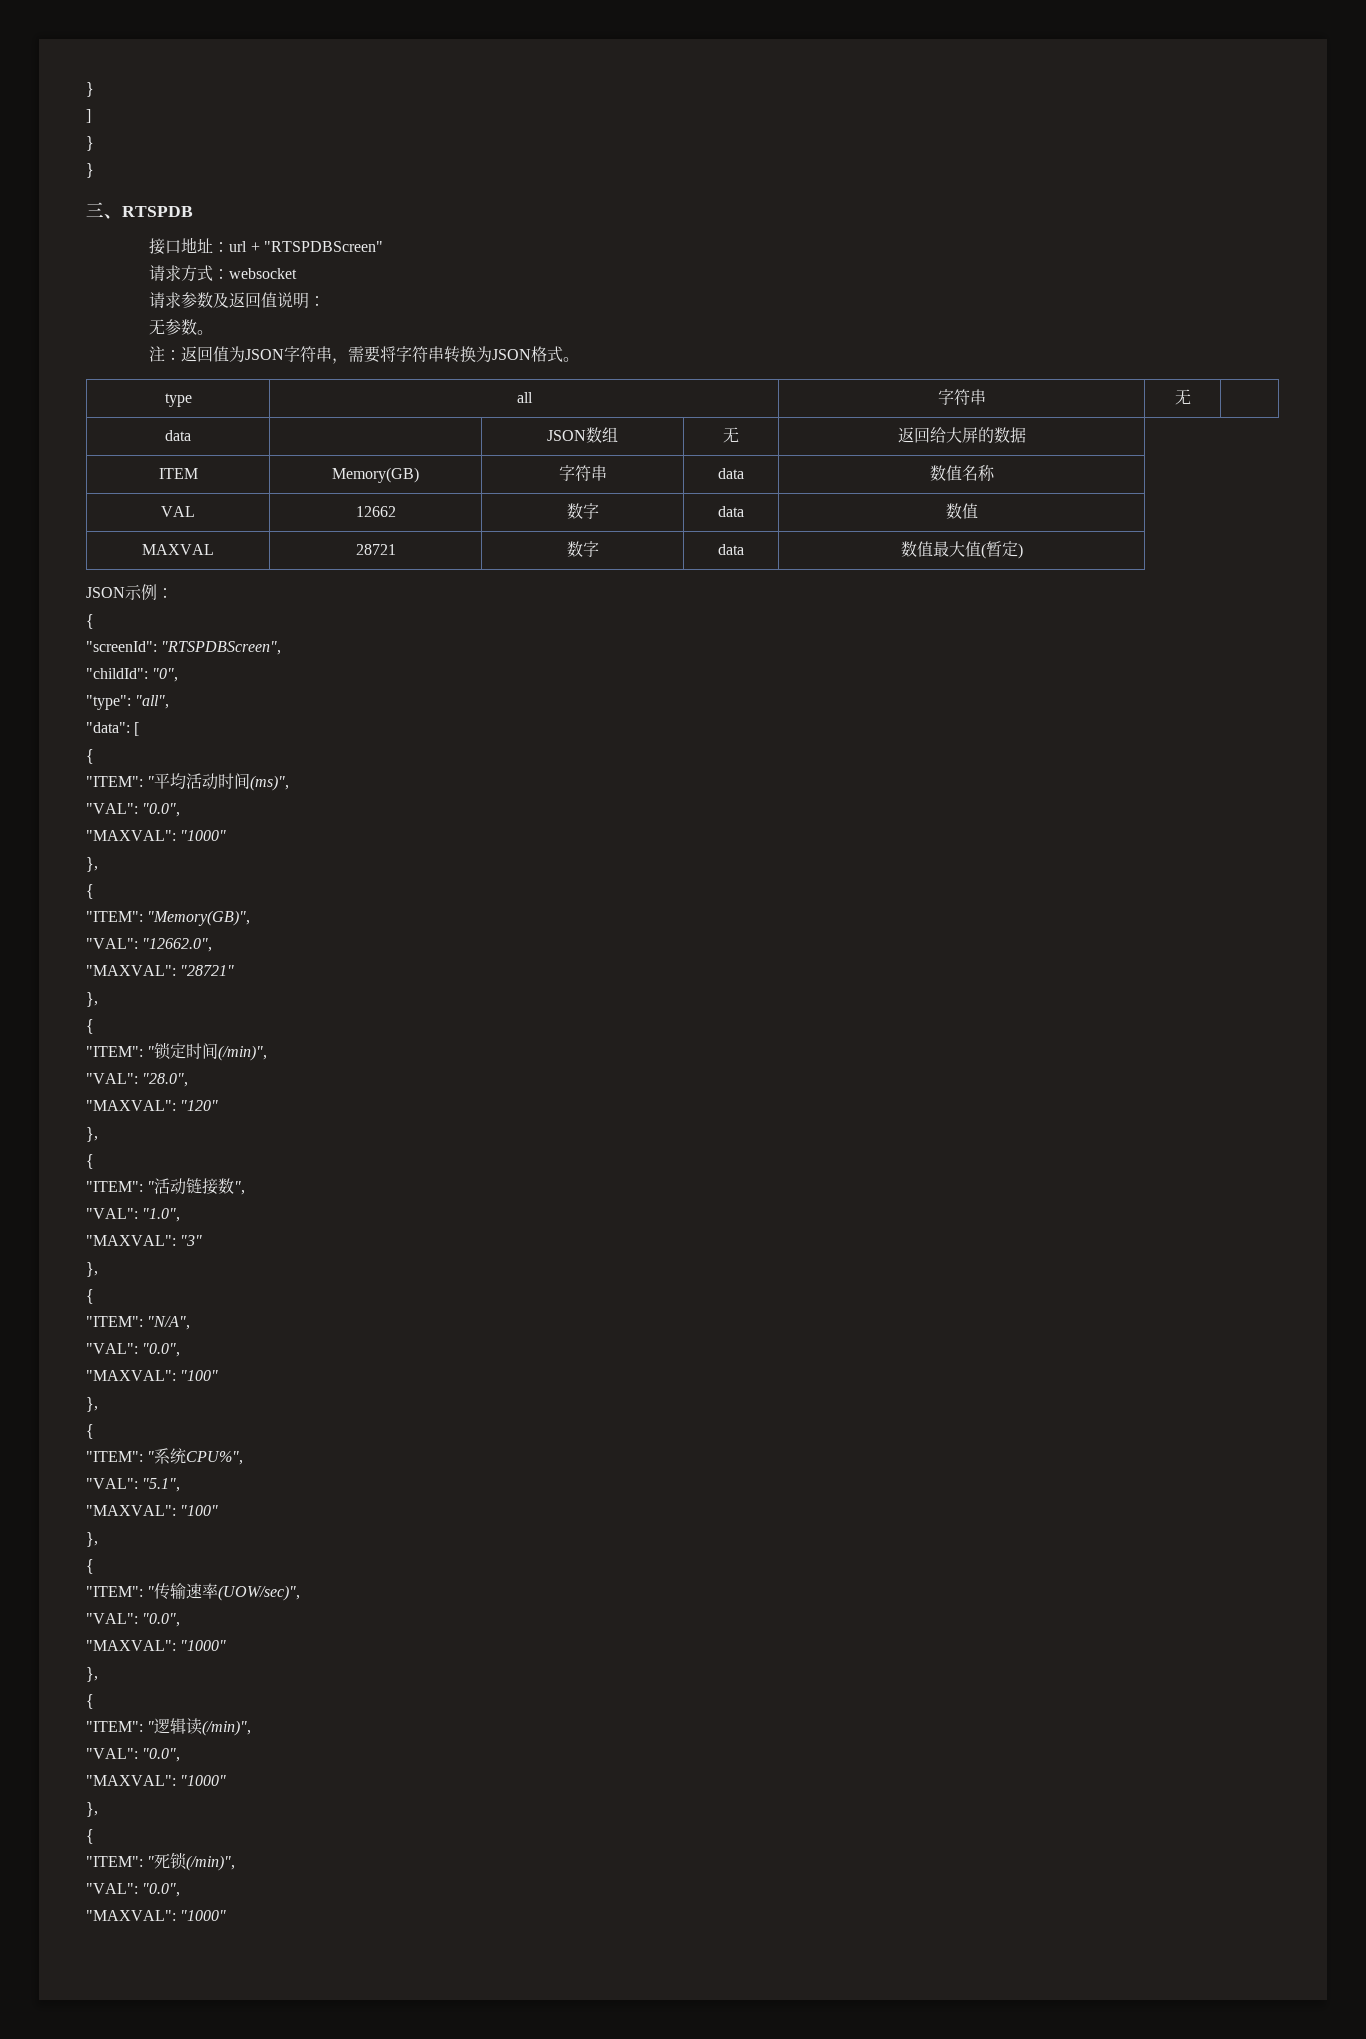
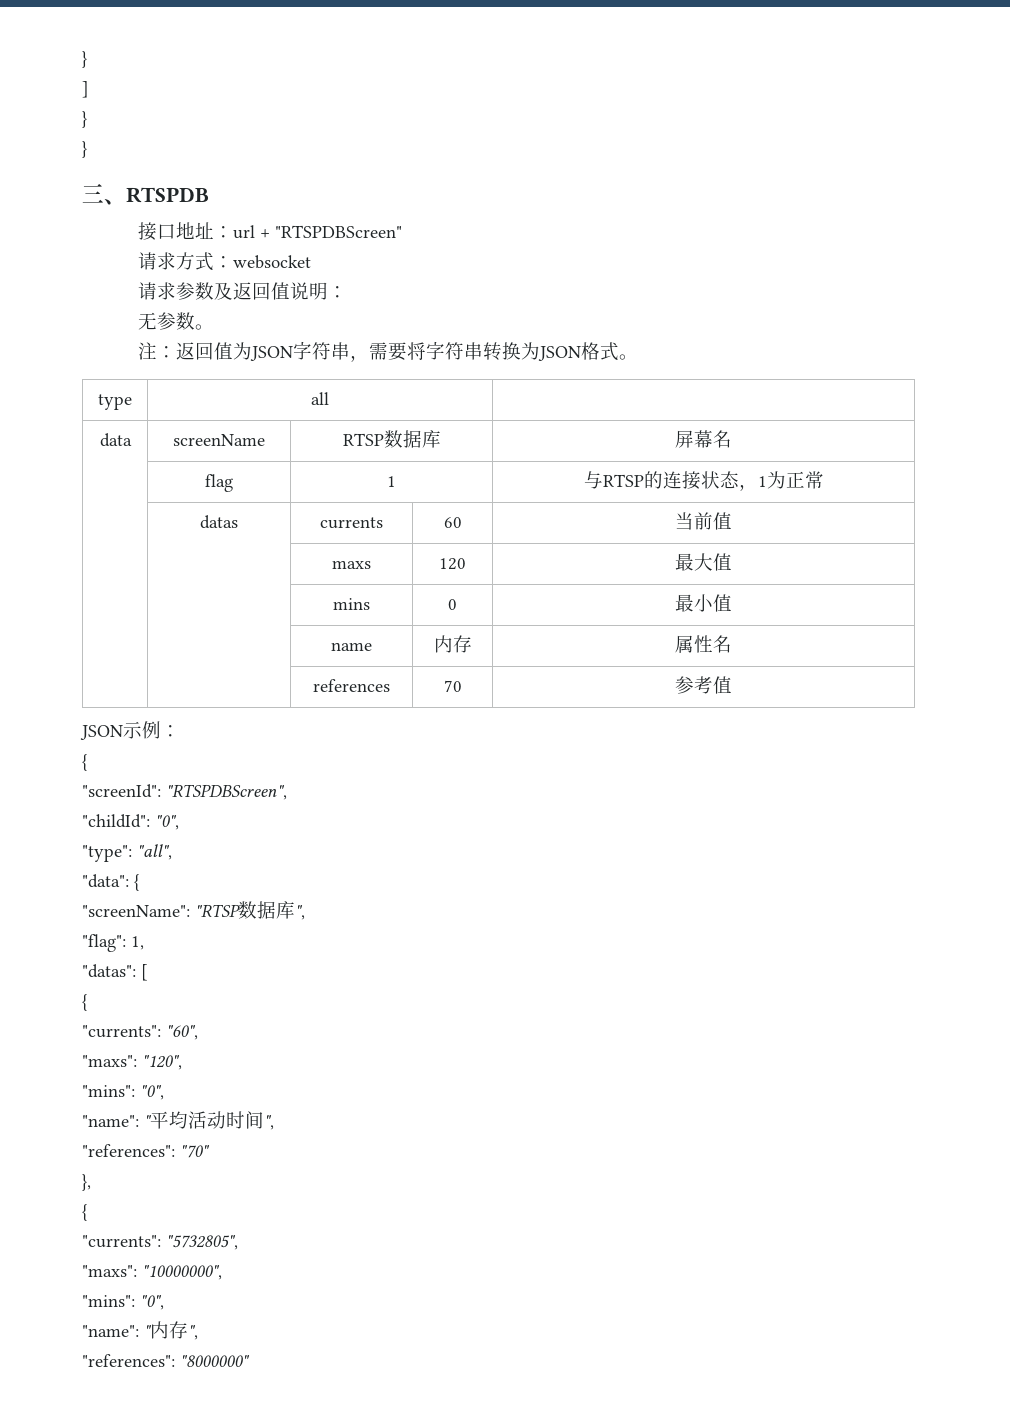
[937,389,986,405] [1174,389,1191,405] [165,430,191,441] [547,427,618,443] [723,427,739,443] [897,427,1026,443] [158,468,198,479] [332,467,419,483] [558,465,607,481] [718,468,744,479] [929,465,995,481] [161,506,195,517] [355,506,396,517] [566,503,599,519] [718,506,744,517] [945,503,978,519] [142,544,214,555] [355,544,396,555] [566,541,599,557] [718,544,744,555] [900,541,1023,559] | 字符串 | 无 | // data | | JSON数组 | 无 | 返回给大屏的数据 // ITEM | Memory(GB) | 字符串 | data | 数值名称 // VAL | 12662 | 数字 | data | 数值 // MAXVAL | 28721 | 数字 | data | 数值最大值(暂定) -> [99,433,132,447] [173,434,265,446] [342,430,441,448] [675,430,732,448] [205,474,233,492] [387,476,396,487] [583,471,824,491] [200,515,238,529] [320,517,383,529] [443,517,462,528] [675,512,732,530] [332,560,371,569] [439,558,466,570] [675,553,732,571] [333,598,370,610] [448,599,457,610] [675,594,732,612] [331,642,372,651] [433,635,472,653] [675,635,732,653] [313,679,390,692] [443,680,462,692] [675,676,732,694] | // data | screenName | RTSP数据库 | 屏幕名 // | flag | 1 | 与RTSP的连接状态，1为正常 // | datas | currents | 60 | 当前值 // | | maxs | 120 | 最大值 // | | mins | 0 | 最小值 // | | name | 内存 | 属性名 // | | references | 70 | 参考值
[134,722,140,736] [86,749,94,764] [86,773,290,791] [86,803,181,817] [86,830,227,841] [86,857,98,872] [86,884,94,899] [86,910,251,926] [86,938,213,952] [86,965,235,976] [86,992,98,1007] [86,1019,94,1034] [86,1042,268,1061] [86,1073,189,1087] [86,1100,219,1111] [86,1127,98,1142] [86,1154,94,1169] [86,1178,246,1195] [86,1208,181,1222] [86,1235,203,1246] [86,1262,98,1277] [86,1289,94,1304] [86,1316,191,1330] [86,1343,181,1357] [86,1370,219,1381] [86,1397,98,1412] [86,1424,94,1439] [86,1448,244,1465] [86,1478,181,1492] [86,1505,219,1516] [86,1532,98,1547] [86,1559,94,1574] [86,1583,301,1601] [86,1613,181,1627] [86,1640,227,1651] [86,1667,98,1682] [86,1694,94,1709] [86,1718,252,1736] [86,1748,181,1762] [86,1775,227,1786] [86,1802,98,1817] [86,1829,94,1844] [86,1852,236,1871] [86,1883,181,1897] [86,1910,227,1921] [ // { // "ITEM": "平均活动时间(ms)", // "VAL": "0.0", // "MAXVAL": "1000" // }, // { // "ITEM": "Memory(GB)", // "VAL": "12662.0", // "MAXVAL": "28721" // }, // { // "ITEM": "锁定时间(/min)", // "VAL": "28.0", // "MAXVAL": "120" // }, // { // "ITEM": "活动链接数", // "VAL": "1.0", // "MAXVAL": "3" // }, // { // "ITEM": "N/A", // "VAL": "0.0", // "MAXVAL": "100" // }, // { // "ITEM": "系统CPU%", // "VAL": "5.1", // "MAXVAL": "100" // }, // { // "ITEM": "传输速率(UOW/sec)", // "VAL": "0.0", // "MAXVAL": "1000" // }, // { // "ITEM": "逻辑读(/min)", // "VAL": "0.0", // "MAXVAL": "1000" // }, // { // "ITEM": "死锁(/min)", // "VAL": "0.0", // "MAXVAL": "1000" -> [134,874,139,891] [82,901,305,920] [82,934,144,952] [82,964,148,981] [82,994,87,1011] [82,1025,198,1040] [82,1055,182,1070] [82,1085,164,1100] [82,1111,274,1130] [82,1144,210,1158] [82,1174,91,1191] [82,1204,87,1221] [82,1235,238,1250] [82,1265,222,1280] [82,1295,164,1310] [82,1321,198,1340] [82,1354,250,1367] { // "screenName": "RTSP数据库", // "flag": 1, // "datas": [ // { // "currents": "60", // "maxs": "120", // "mins": "0", // "name": "平均活动时间", // "references": "70" // }, // { // "currents": "5732805", // "maxs": "10000000", // "mins": "0", // "name": "内存", // "references": "8000000"

